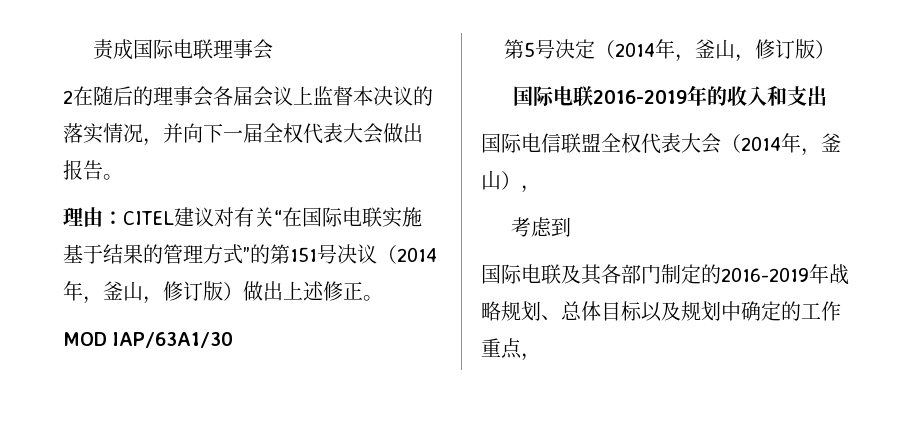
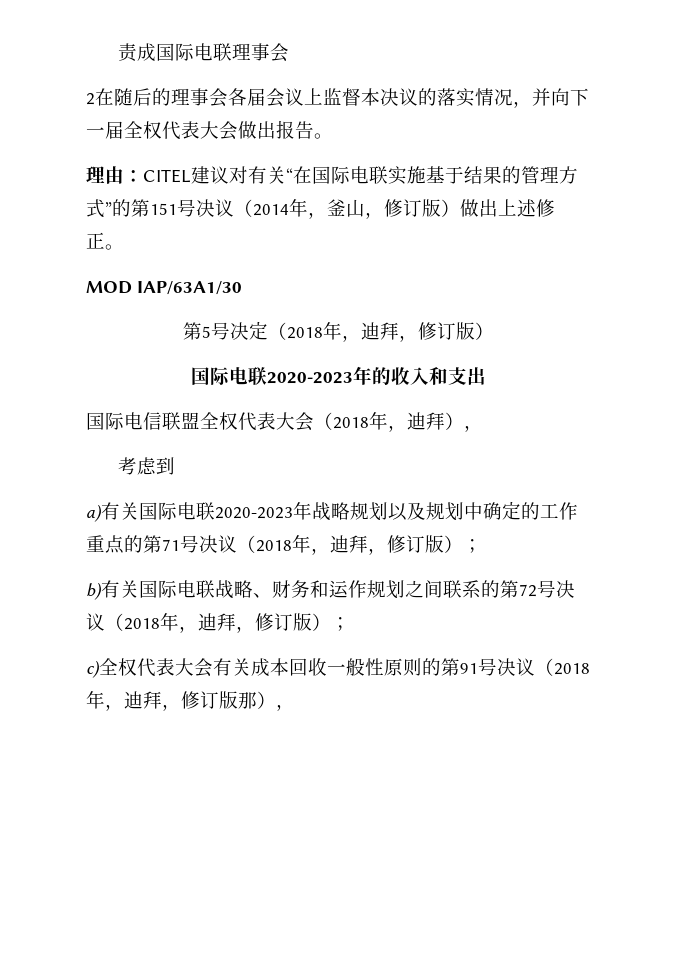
[615,39,735,62] 2014年，釜山 -> [287,321,399,342] 2018年，迪拜
[592,90,687,104] 2016-2019 -> [267,372,353,384] 2020-2023
[741,133,841,156] [481,170,501,190] 2014年，釜山 -> [333,411,445,432] 2018年，迪拜
[481,264,849,285] [481,301,642,321] 国际电联及其各部门制定的2016-2019年战略规划、总体目标 -> [86,501,388,522] a)有关国际电联2020-2023年战略规划
(522, 348) none -> [124,534,482,555] [86,580,575,600] [86,612,350,633] [86,658,590,678] [86,690,276,711] 的第71号决议（2018年，迪拜，修订版）； // b)有关国际电联战略、财务和运作规划之间联系的第72号决议（2018年，迪拜，修订版）； // c)全权代表大会有关成本回收一般性原则的第91号决议（2018年，迪拜，修订版那）

